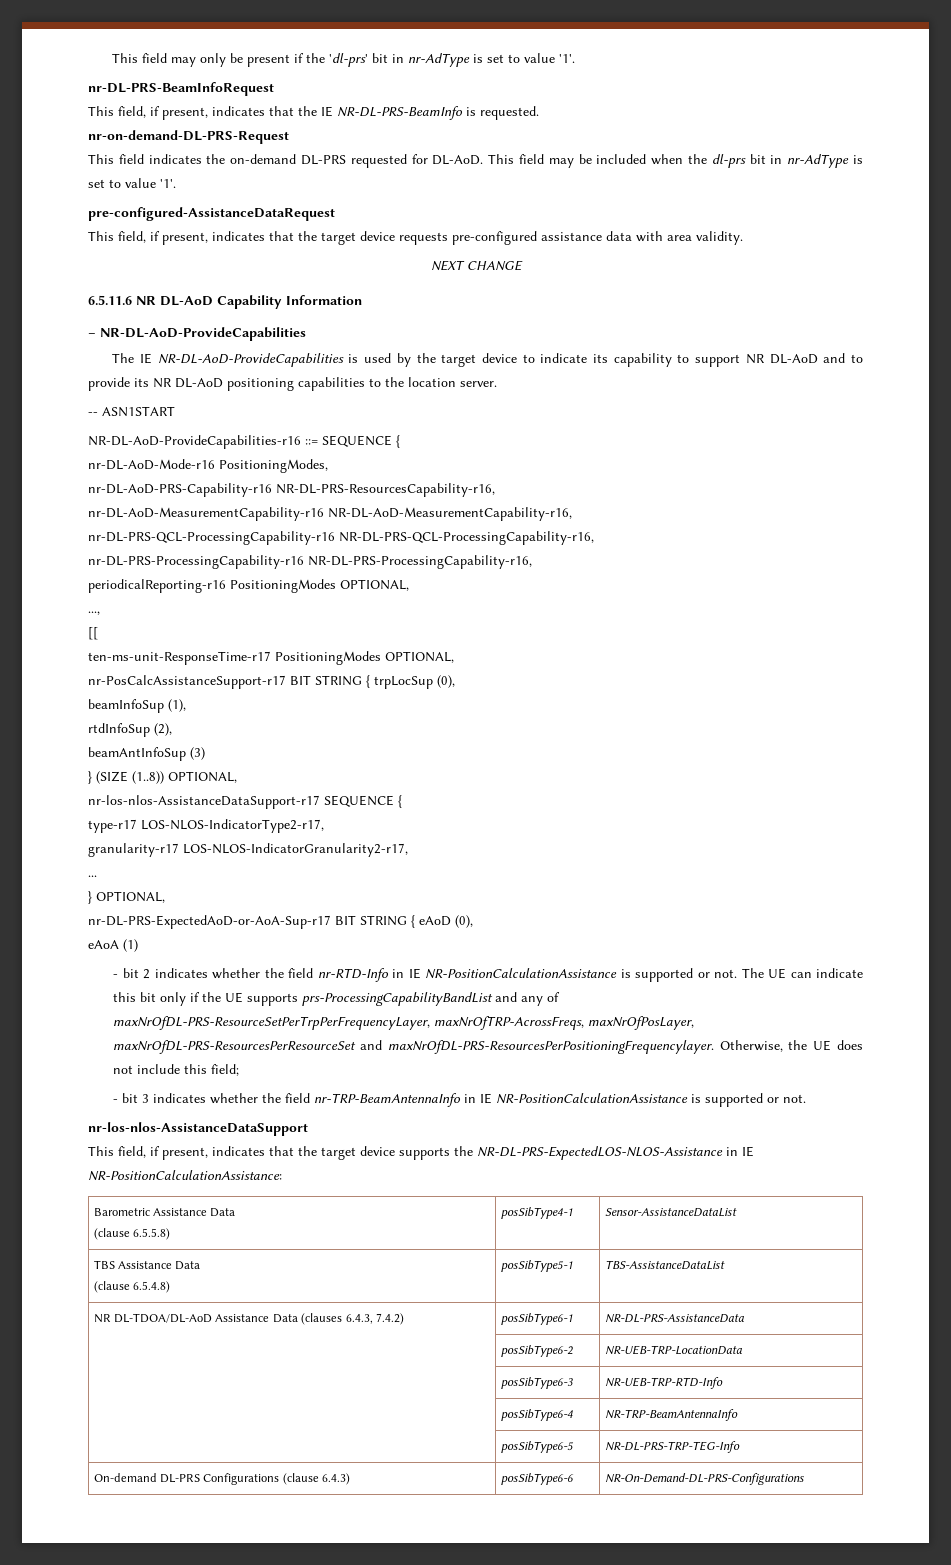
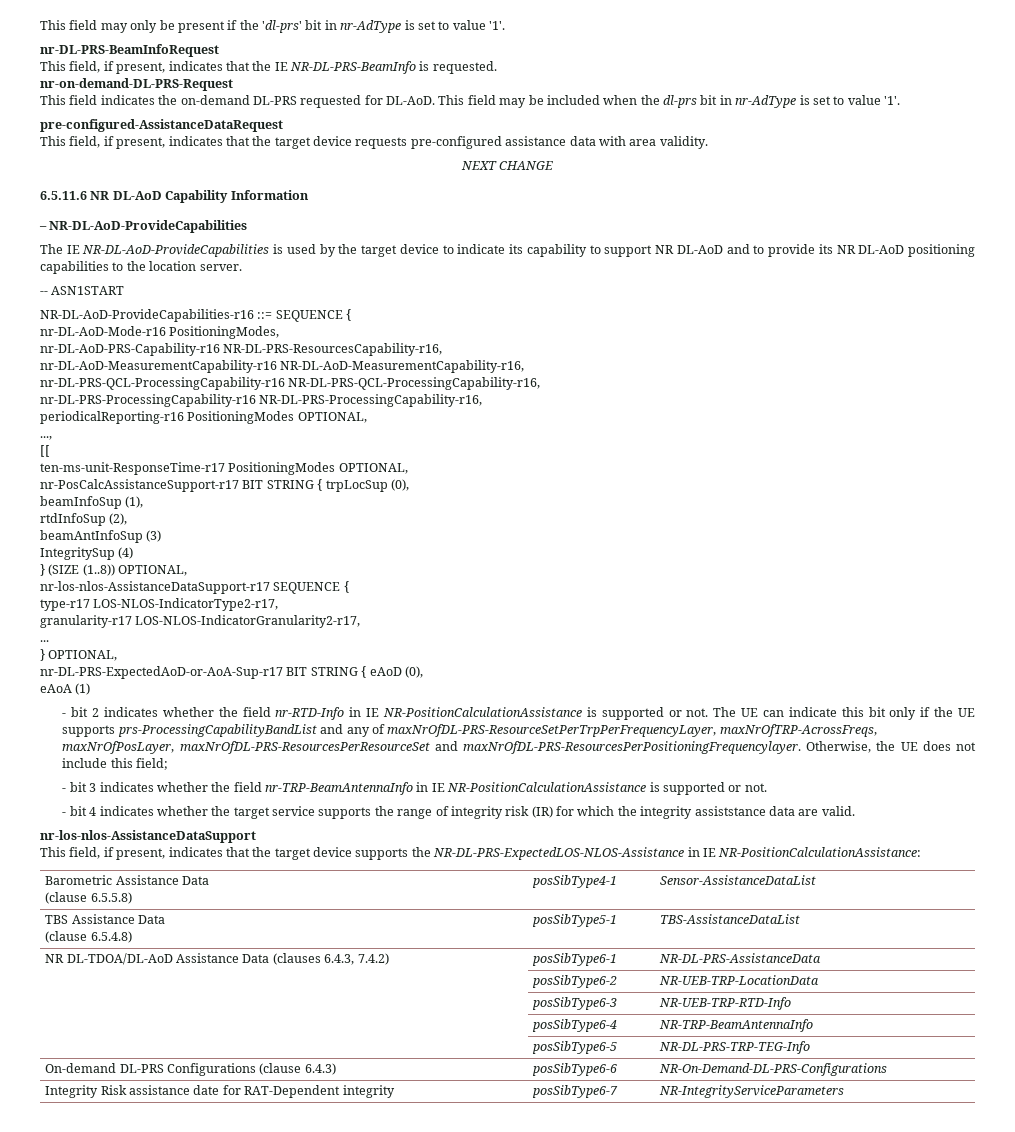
(205, 753) none -> [40,547,134,560] // IntegritySup (4)
(807, 1098) none -> [62,806,855,819] // - bit 4 indicates whether the target service supports the range of integrity risk (IR) for which the integrity assiststance data are valid.
(804, 1479) none -> [45,1085,395,1098] [532,1085,619,1098] [659,1085,845,1098] // Integrity Risk assistance date for RAT-Dependent integrity | posSibType6-7 | NR-IntegrityServiceParameters

